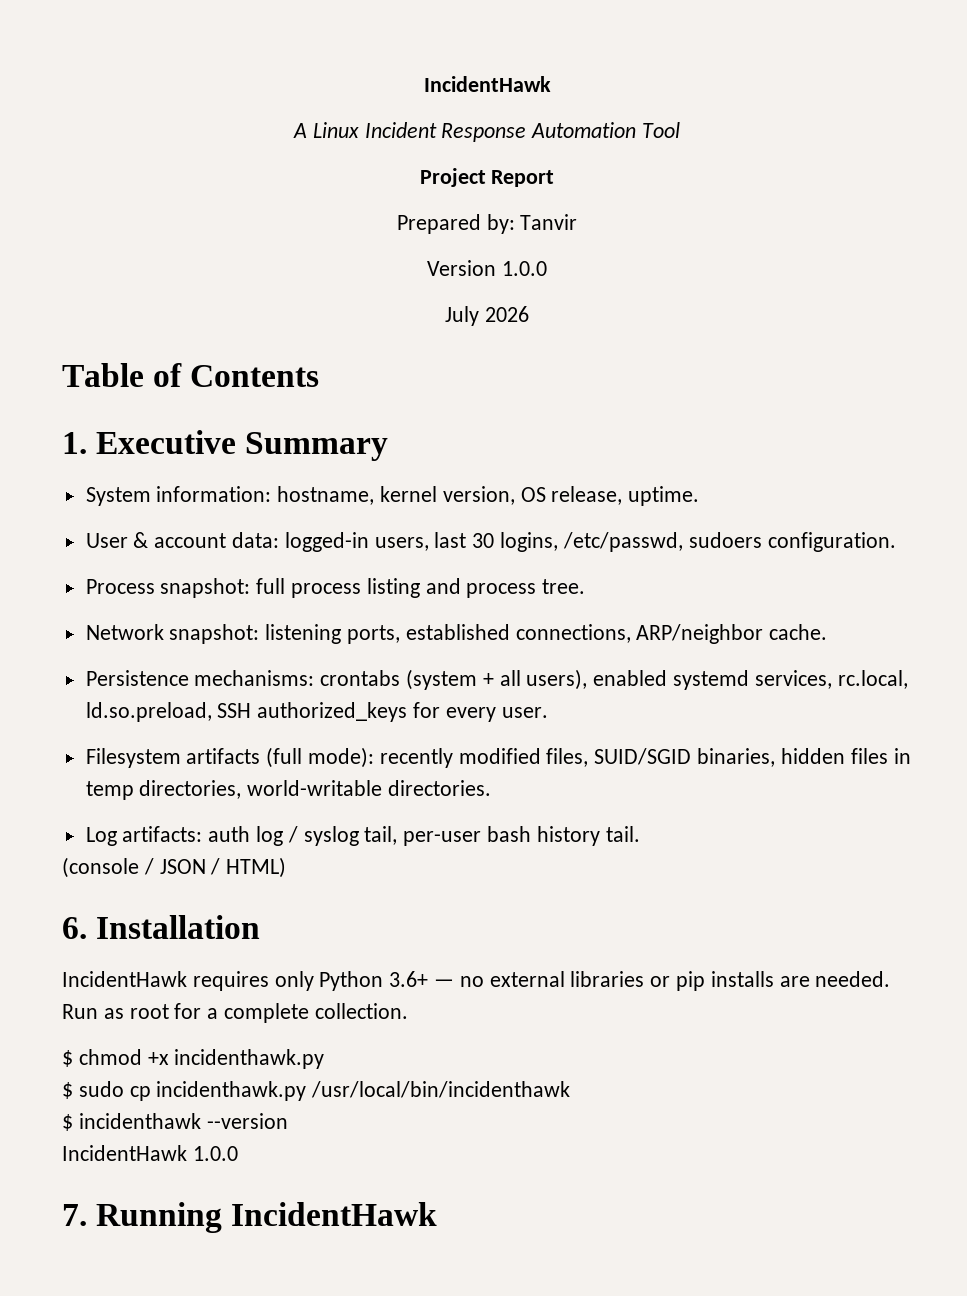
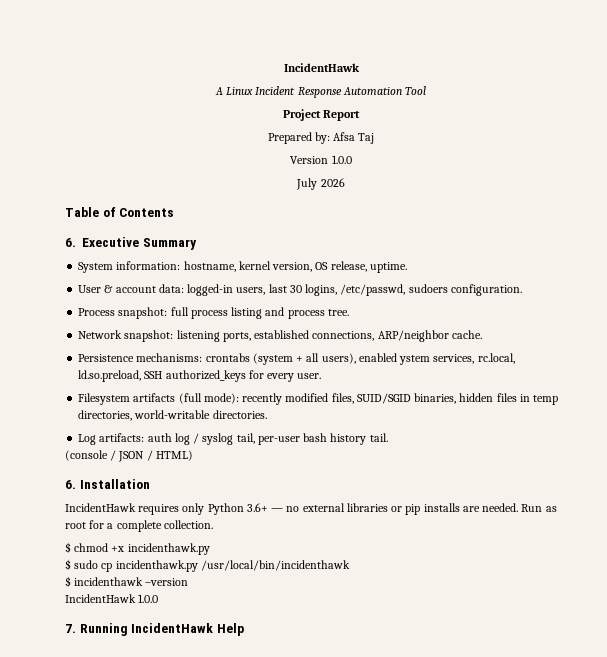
[520,214,578,230] Tanvir -> [333,132,375,144] Afsa Taj
[62,432,87,454] 1. -> [65,238,76,247] 6.
[673,670,750,690] systemd -> [399,355,431,365] ystem
[206,1113,288,1129] --version -> [145,578,189,586] –version
(438, 1214) none -> [216,623,244,636] Help

